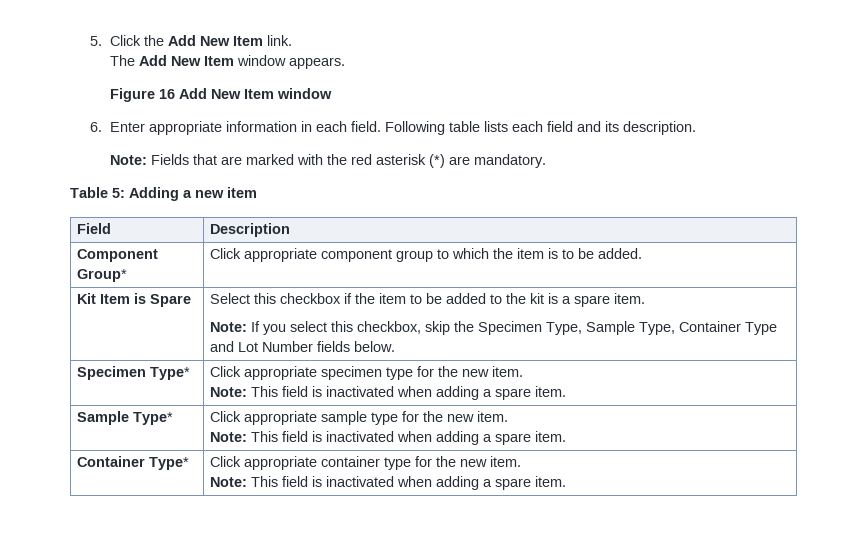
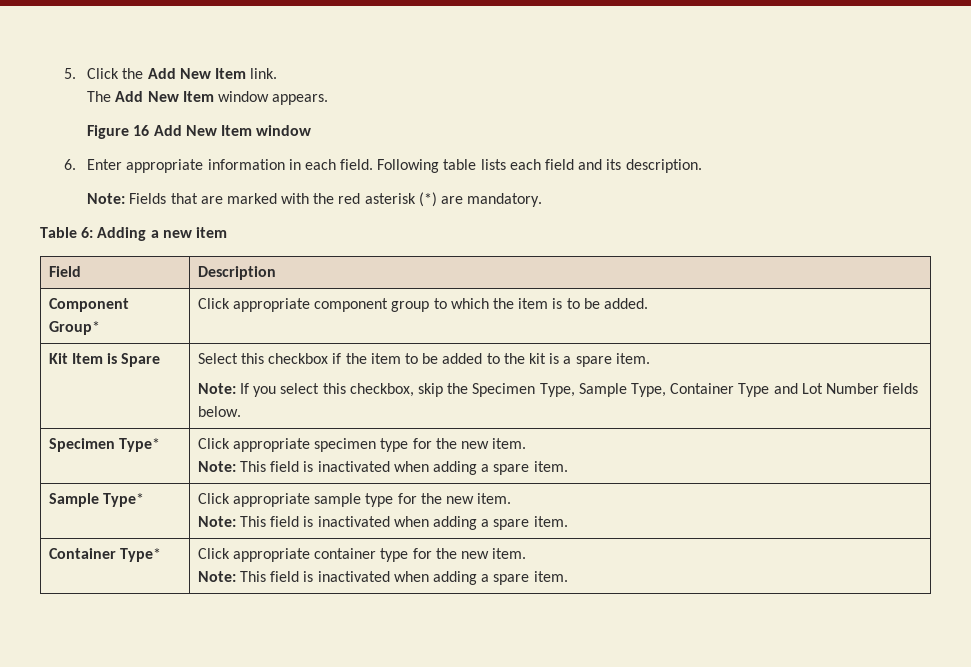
[112,188,125,198] 5: -> [81,227,94,238] 6:

